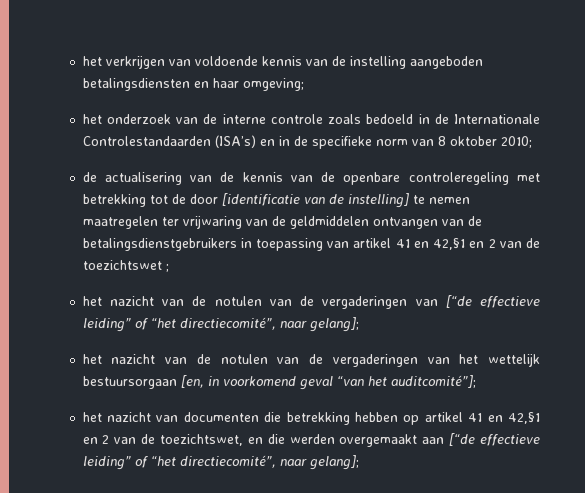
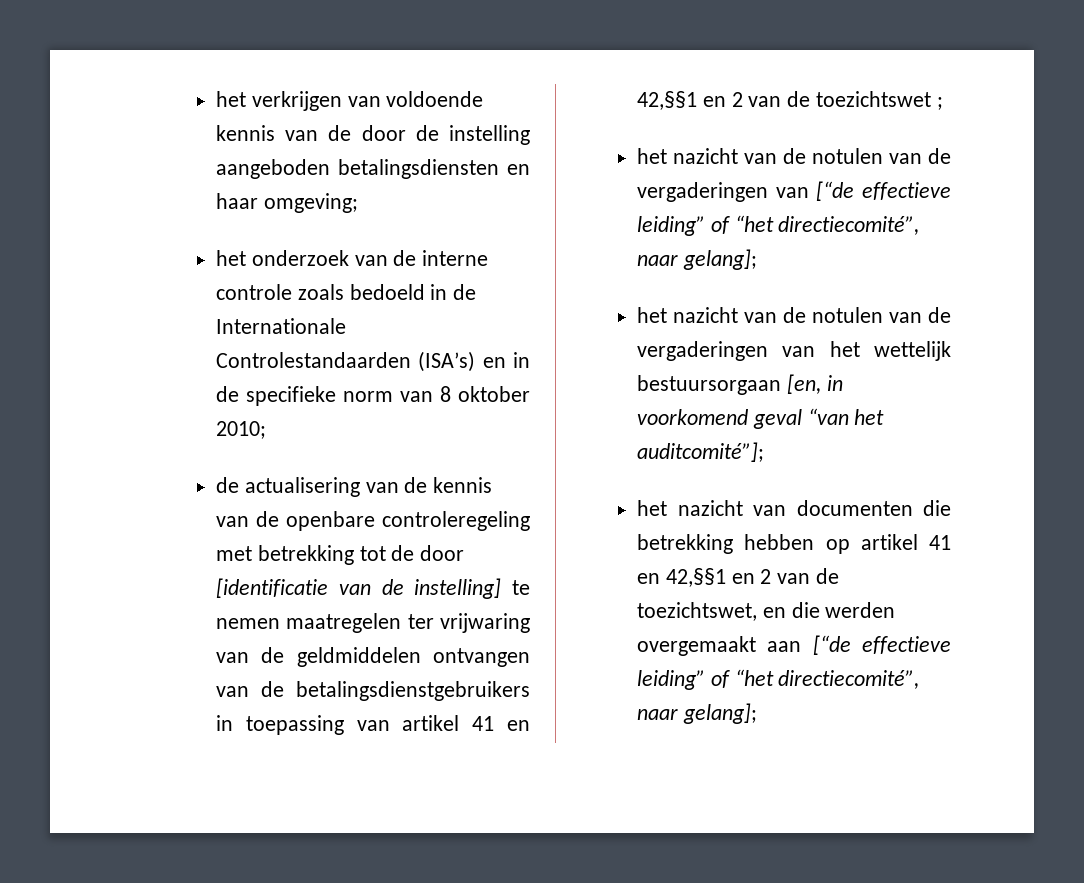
(346, 61) none -> [361,125,439,141] door de
[433,238,466,250] 42,§1 -> [637,91,698,110] 42,§§1
[508,412,540,424] 42,§1 -> [665,568,726,587] 42,§§1

